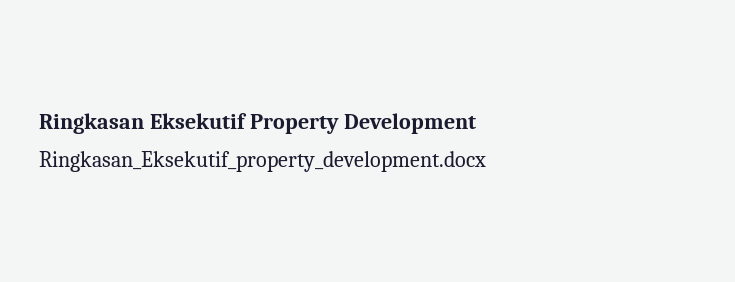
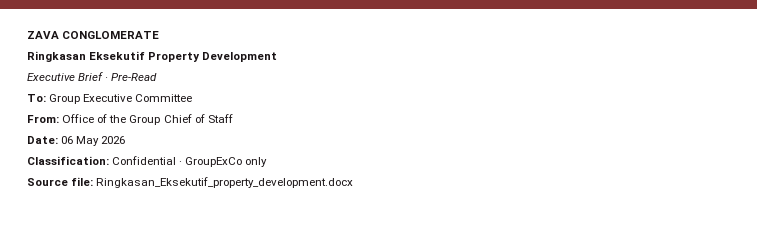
(39, 123) none -> [27,31,160,39] ZAVA CONGLOMERATE //
(476, 123) none -> [27,72,158,81] [27,94,193,104] [27,114,233,125] [27,136,126,146] [27,156,268,167] [27,177,94,186] Executive Brief · Pre-Read // To: Group Executive Committee // From: Office of the Group Chief of Staff // Date: 06 May 2026 // Classification: Confidential · GroupExCo only // Source file:

